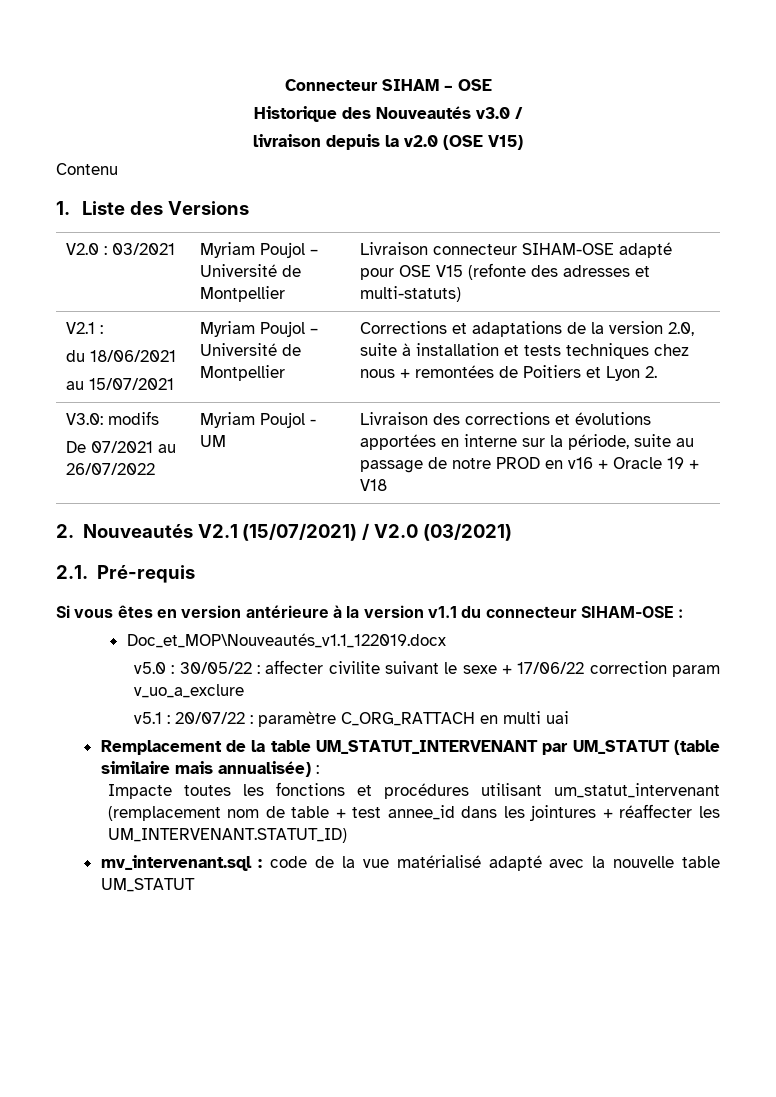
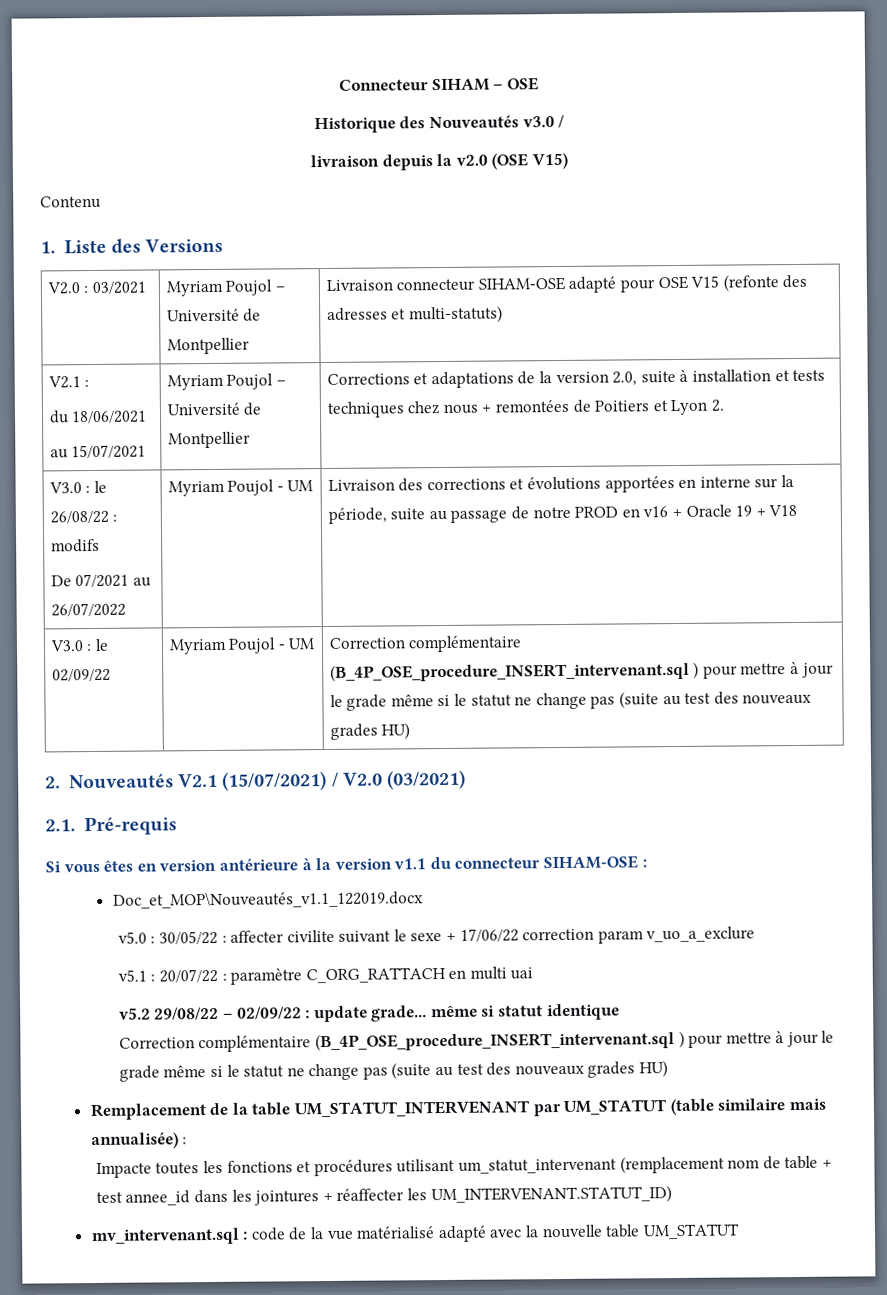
[65,413,103,425] V3.0: -> [48,480,107,494] [49,510,118,524] V3.0 : le 26/08/22 :
(387, 485) none -> [49,638,109,652] [51,668,111,682] [168,637,316,655] [328,635,523,653] [329,661,834,682] [329,691,813,711] [329,722,411,740] // V3.0 : le 02/09/22 | Myriam Poujol - UM | Correction complémentaire (B_4P_OSE_procedure_INSERT_intervenant.sql ) pour mettre à jour le grade même si le statut ne change pas (suite au test des nouveaux grades HU)
(569, 717) none -> [118,1003,620,1023] [118,1030,835,1053] [118,1060,669,1082] // v5.2 29/08/22 – 02/09/22 : update grade... même si statut identique // Correction complémentaire (B_4P_OSE_procedure_INSERT_intervenant.sql ) pour mettre à jour le grade même si le statut ne change pas (suite au test des nouveaux grades HU)

